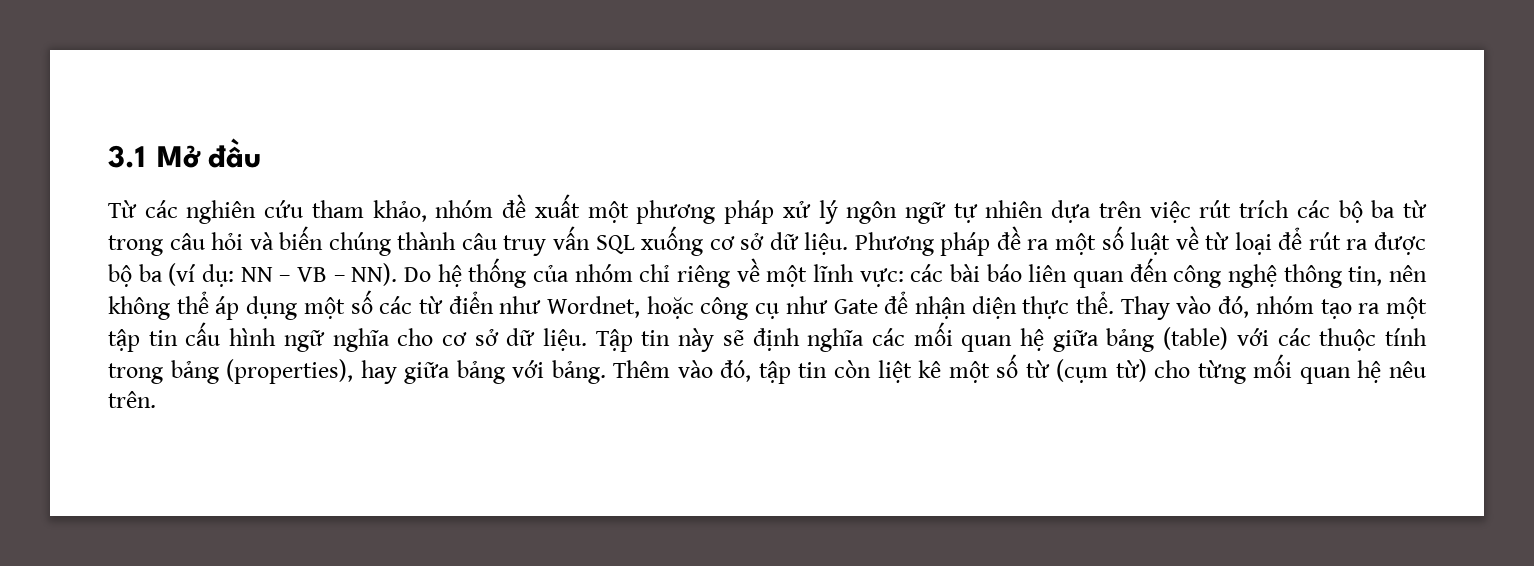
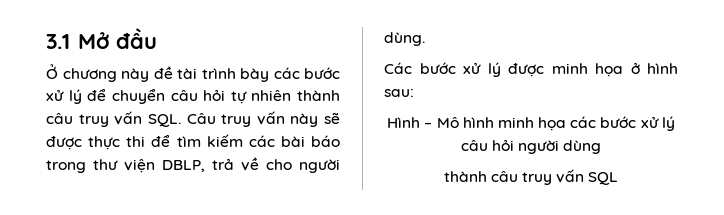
[108,194,1428,224] [108,226,391,256] Từ các nghiên cứu tham khảo, nhóm đề xuất một phương pháp xử lý ngôn ngữ tự nhiên dựa trên việc rút trích các bộ ba từ trong câu hỏi và biến chúng -> [46,64,340,82] [46,88,340,104] [46,111,340,127] [46,134,340,150] [46,157,340,173] [384,32,425,46] [384,62,678,77] [384,89,414,97] [387,116,675,131] [460,139,602,154] Ở chương này đề tài trình bày các bước xử lý để chuyển câu hỏi tự nhiên thành câu truy vấn SQL. Câu truy vấn này sẽ được thực thi để tìm kiếm các bài báo trong thư viện DBLP, trả về cho người dùng. // Các bước xử lý được minh họa ở hình sau: // Hình – Mô hình minh họa các bước xử lý câu hỏi người dùng //
[641,226,1426,256] [108,258,1427,288] [108,290,1427,320] [108,322,1427,352] [108,354,1426,384] [108,391,156,408] xuống cơ sở dữ liệu. Phương pháp đề ra một số luật về từ loại để rút ra được bộ ba (ví dụ: NN – VB – NN). Do hệ thống của nhóm chỉ riêng về một lĩnh vực: các bài báo liên quan đến công nghệ thông tin, nên không thể áp dụng một số các từ điển như Wordnet, hoặc công cụ như Gate để nhận diện thực thể. Thay vào đó, nhóm tạo ra một tập tin cấu hình ngữ nghĩa cho cơ sở dữ liệu. Tập tin này sẽ định nghĩa các mối quan hệ giữa bảng (table) với các thuộc tính trong bảng (properties), hay giữa bảng với bảng. Thêm vào đó, tập tin còn liệt kê một số từ (cụm từ) cho từng mối quan hệ nêu trên. -> (619, 178) none

